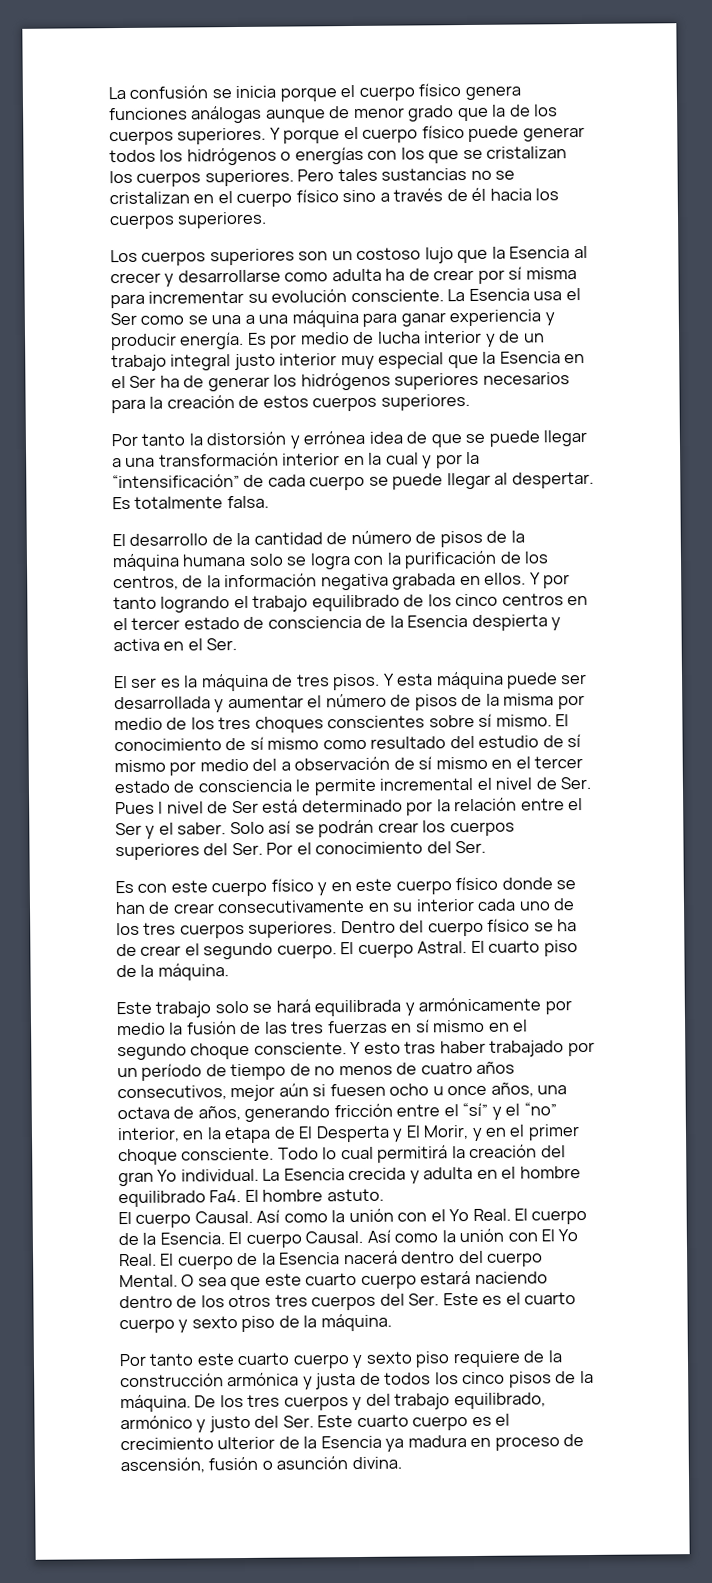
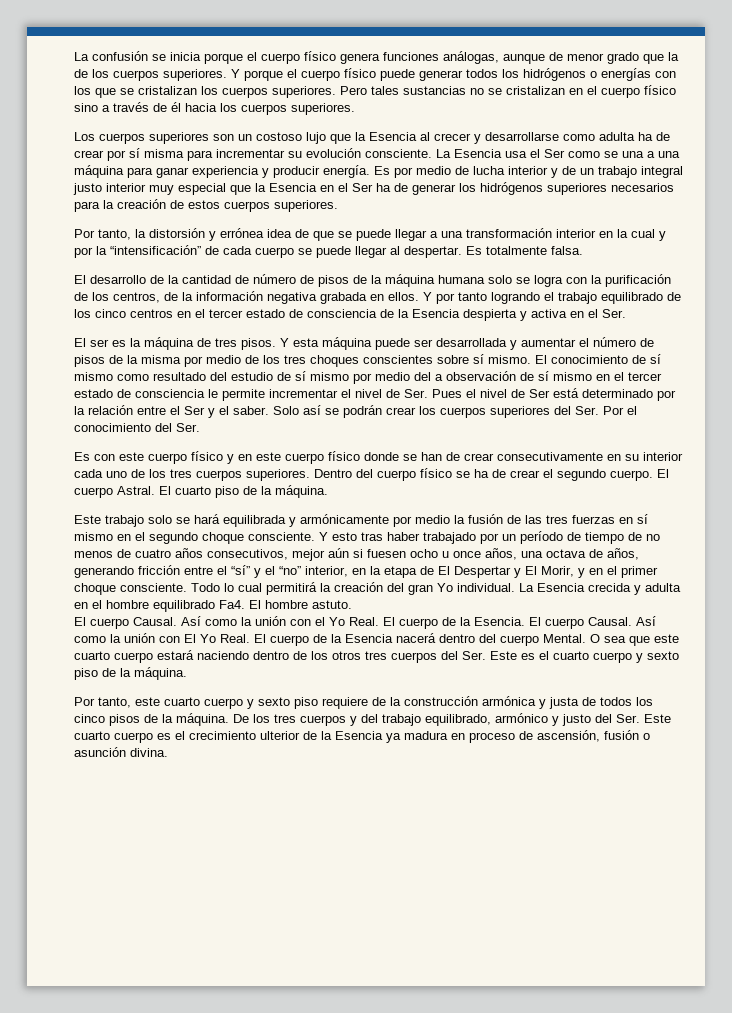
[191,105,263,124] análogas -> [443,51,499,64] análogas,
[141,433,186,446] tanto -> [98,229,131,240] tanto,
[379,777,474,791] incremental -> [269,389,338,398] incrementar
[158,801,164,814] l -> [466,389,476,398] el
[315,1125,390,1143] Desperta -> [454,566,511,578] Despertar
[149,1353,195,1366] tanto -> [98,697,131,708] tanto,

